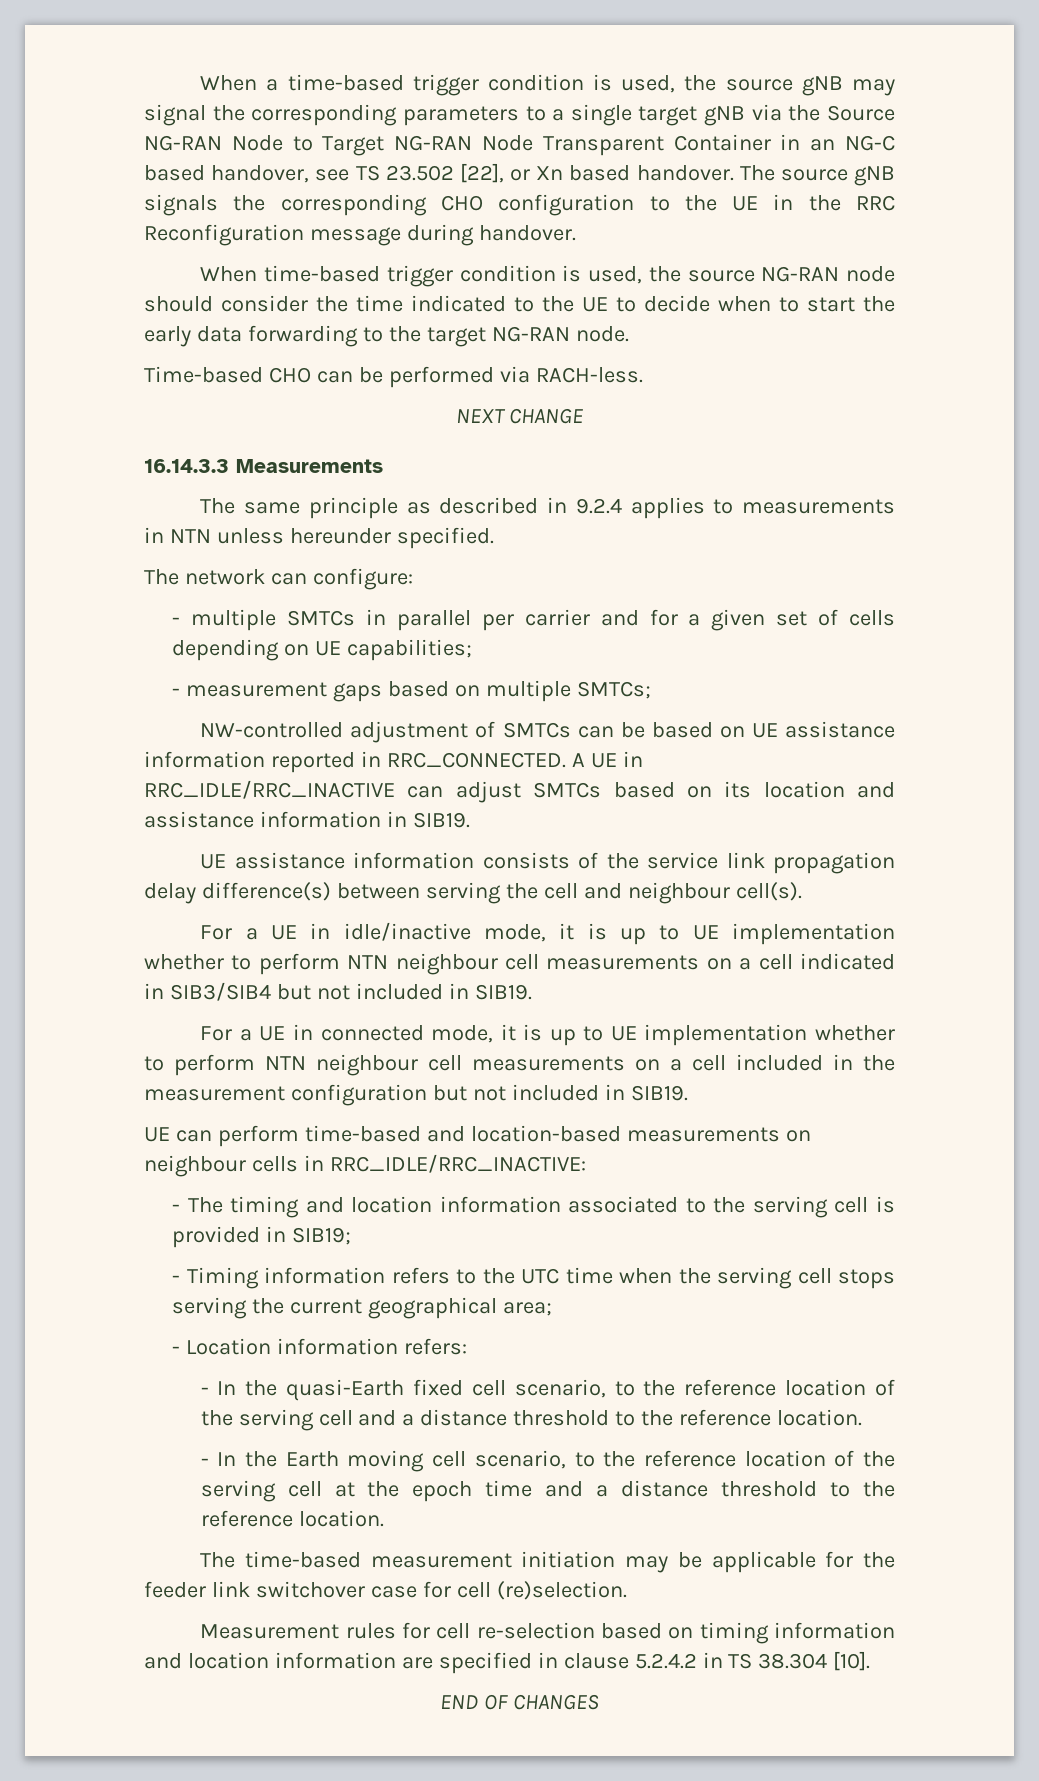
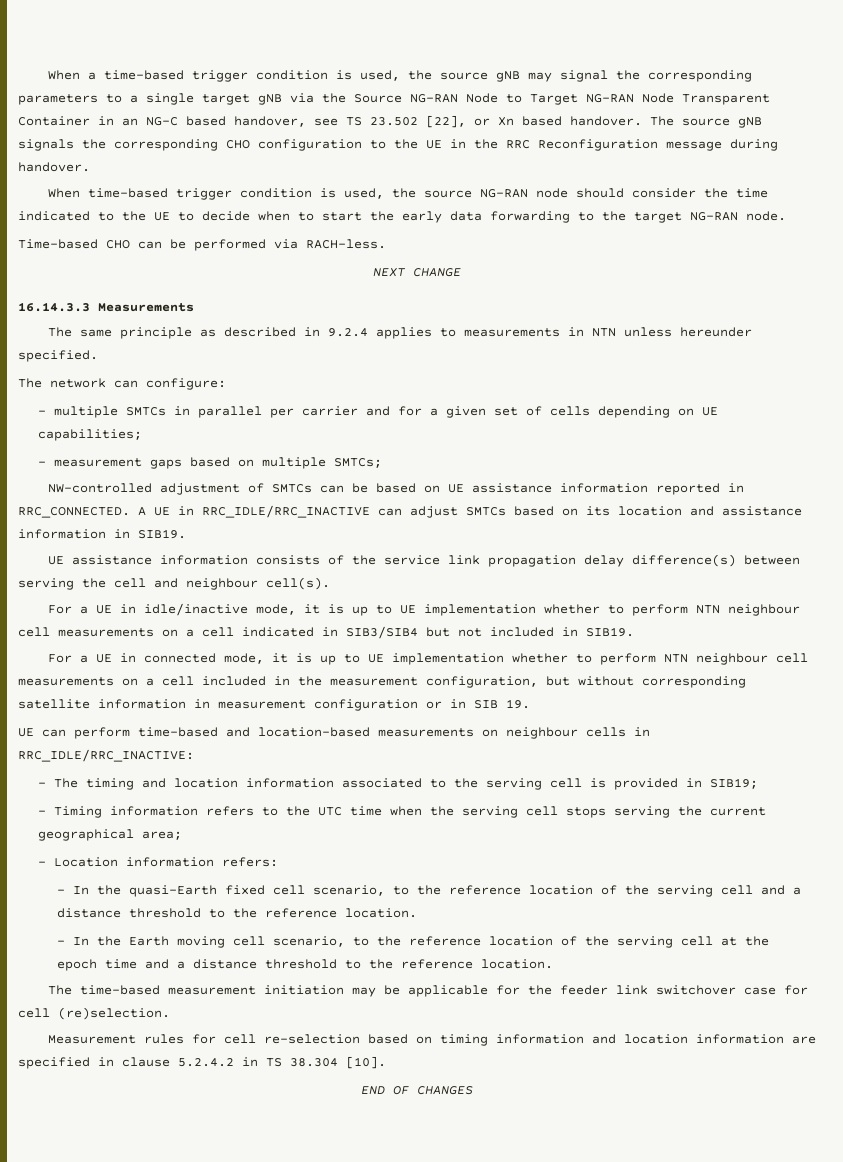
[290,1084,688,1106] configuration but not included in SIB19. -> [426,676,746,688] [18,699,530,711] configuration, but without corresponding satellite information in measurement configuration or in SIB 19.

